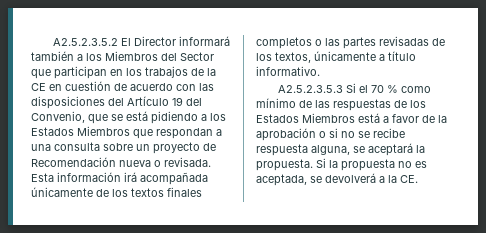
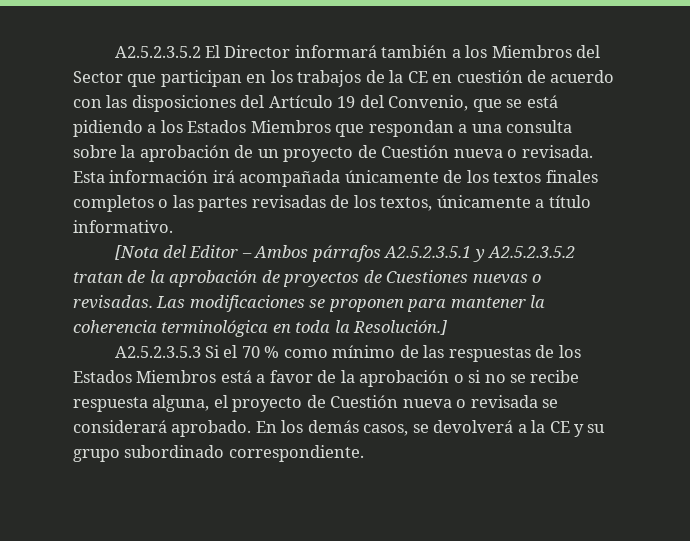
(133, 147) none -> [121,145,254,162] la aprobación de
[31,157,116,167] Recomendación -> [381,145,450,158] Cuestión
(320, 71) none -> [114,245,576,262] [73,270,542,287] [73,295,546,312] [73,320,448,337] // [Nota del Editor – Ambos párrafos A2.5.2.3.5.1 y A2.5.2.3.5.2 tratan de la aprobación de proyectos de Cuestiones nuevas o revisadas. Las modificaciones se proponen para mantener la coherencia terminológica en toda la Resolución.]
[353,143,425,156] [256,158,427,171] [256,173,418,186] se aceptará la propuesta. Si la propuesta no es aceptada, se devolverá a la CE. -> [213,395,559,412] [73,420,606,437] [73,445,364,462] el proyecto de Cuestión nueva o revisada se considerará aprobado. En los demás casos, se devolverá a la CE y su grupo subordinado correspondiente.

